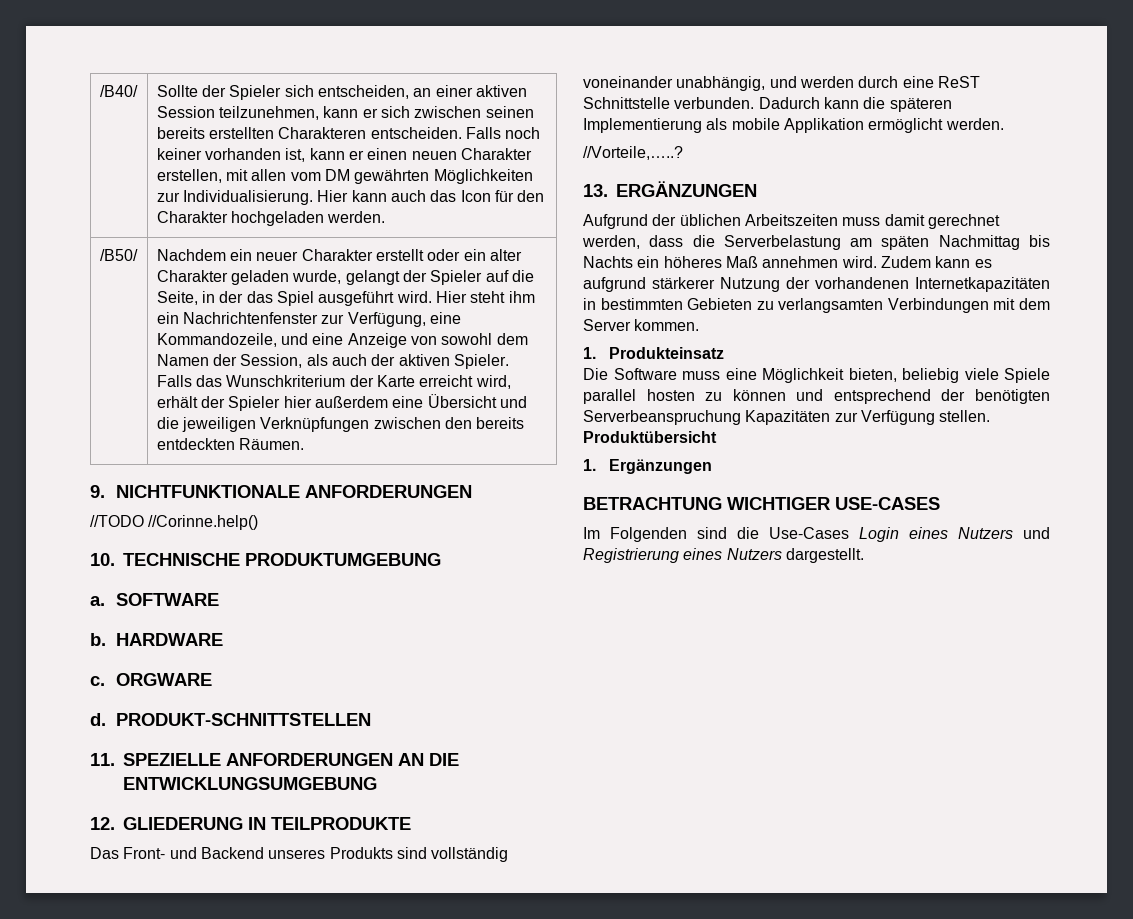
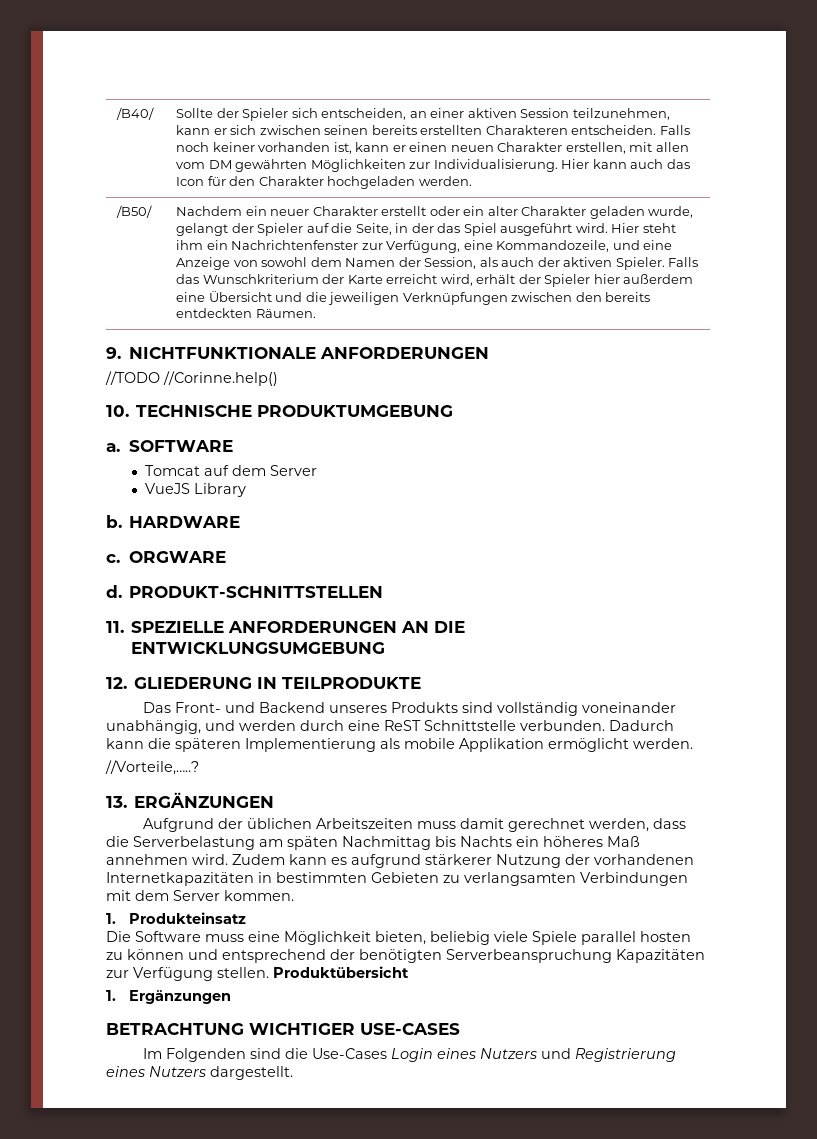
(220, 599) none -> [144,465,317,476] [144,483,246,497] // Tomcat auf dem Server // VueJS Library

